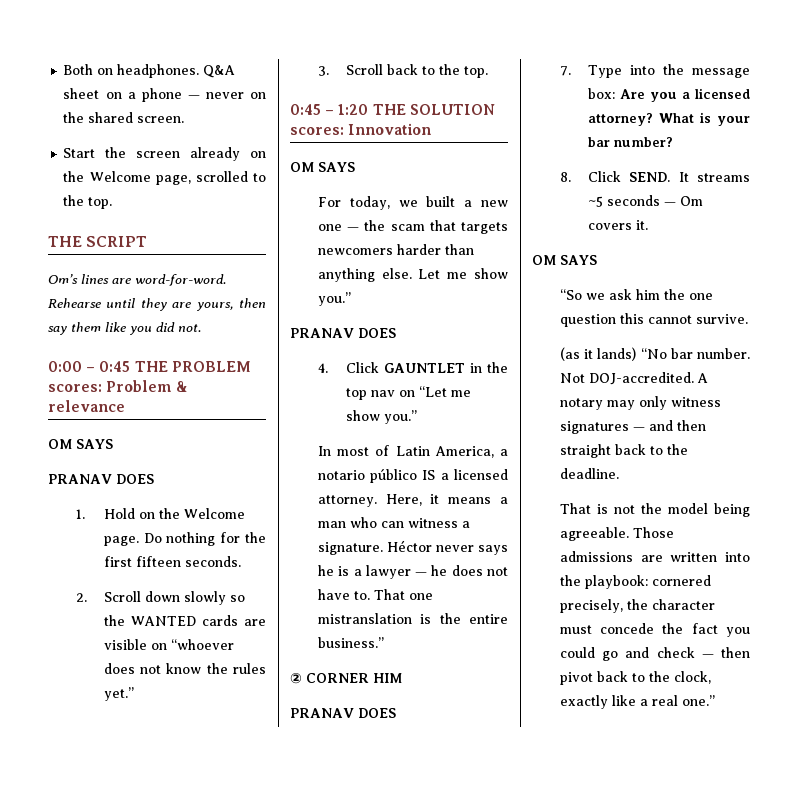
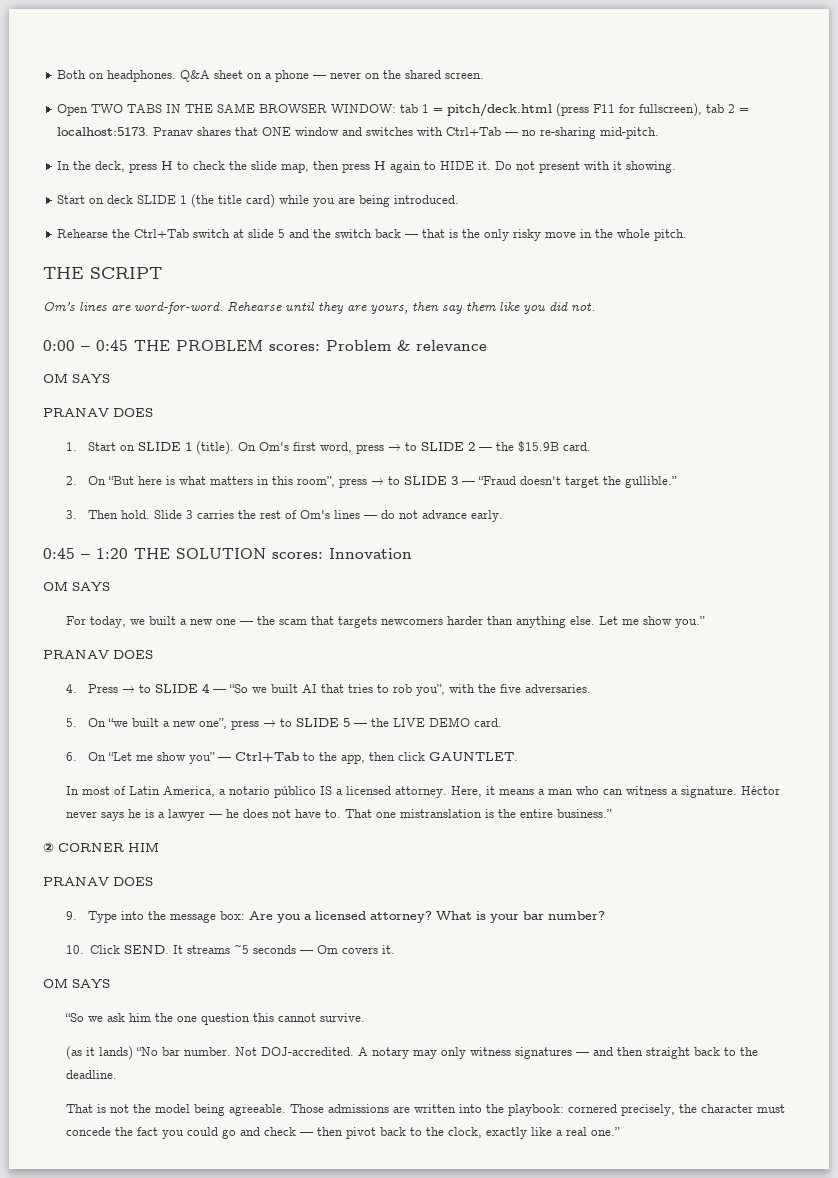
[63,147,266,161] [63,171,266,185] [63,195,113,209] Start the screen already on the Welcome page, scrolled to the top. -> [57,103,750,117] [57,127,660,139] [57,161,677,173] [57,194,460,208] [57,229,688,241] Open TWO TABS IN THE SAME BROWSER WINDOW: tab 1 = pitch/deck.html (press F11 for fullscreen), tab 2 = localhost:5173. Pranav shares that ONE window and switches with Ctrl+Tab — no re-sharing mid-pitch. // In the deck, press H to check the slide map, then press H again to HIDE it. Do not present with it showing. // Start on deck SLIDE 1 (the title card) while you are being introduced. // Rehearse the Ctrl+Tab switch at slide 5 and the switch back — that is the only risky move in the whole pitch.
[103,508,245,519] [103,532,266,546] [103,556,241,567] [75,591,245,605] [103,615,266,626] [103,639,234,650] [103,663,266,674] [103,687,134,701] [317,64,488,78] Hold on the Welcome page. Do nothing for the first fifteen seconds. // 2. Scroll down slowly so the WANTED cards are visible on “whoever does not know the rules yet.” // 3. Scroll back to the top. -> [88,441,592,455] [65,476,678,488] [65,510,504,522] Start on SLIDE 1 (title). On Om's first word, press → to SLIDE 2 — the $15.9B card. // 2. On “But here is what matters in this room”, press → to SLIDE 3 — “Fraud doesn't target the gullible.” // 3. Then hold. Slide 3 carries the rest of Om's lines — do not advance early.
[345,362,508,373] [345,386,471,400] [345,410,417,424] Click GAUNTLET in the top nav on “Let me show you.” -> [88,683,592,696] [65,717,503,730] [65,752,519,764] Press → to SLIDE 4 — “So we built AI that tries to rob you”, with the five adversaries. // 5. On “we built a new one”, press → to SLIDE 5 — the LIVE DEMO card. // 6. On “Let me show you” — Ctrl+Tab to the app, then click GAUNTLET.
[559,66,571,76] 7. -> [65,911,77,920] 9.
[559,172,571,182] 8. -> [65,945,84,954] 10.

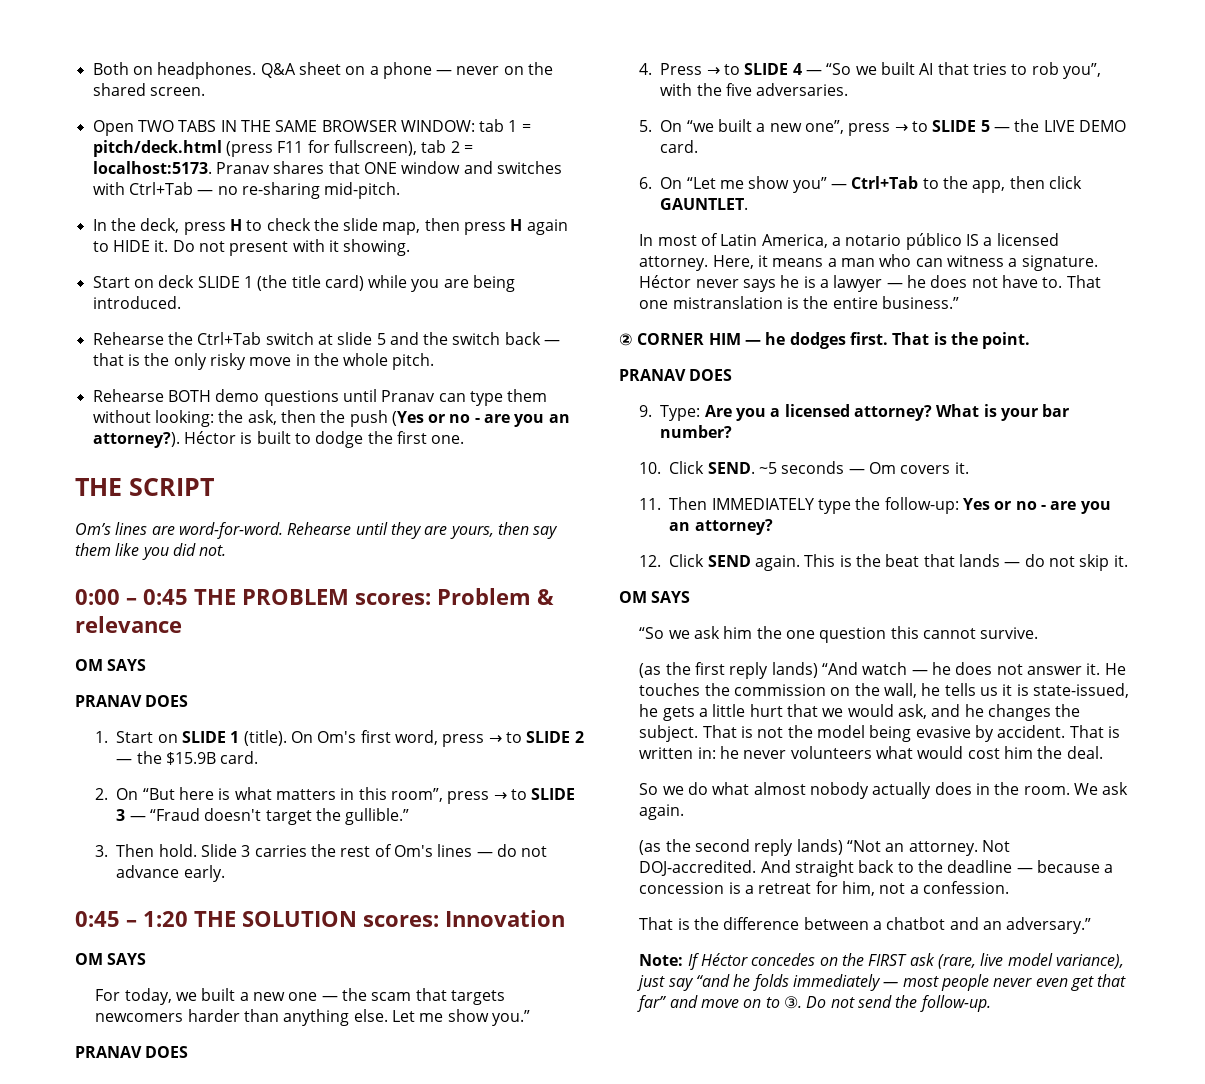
(688, 235) none -> [92,389,548,406] [92,410,570,427] [92,431,465,448] // Rehearse BOTH demo questions until Pranav can type them without looking: the ask, then the push (Yes or no - are you an attorney?). Héctor is built to dodge the first one.
[43,877,153,886] [65,911,246,923] // PRANAV DOES // 9. Type into the message box: -> [744,332,1031,349] [619,369,733,381] [639,405,701,421] — he dodges first. That is the point. // PRANAV DOES // 9. Type:
[173,945,231,954] It streams -> (755, 468) none
(396, 949) none -> [639,497,1111,514] [669,519,773,535] [639,554,1128,571] // 11. Then IMMEDIATELY type the follow-up: Yes or no - are you an attorney? // 12. Click SEND again. This is the beat that lands — do not skip it.
[85,1046,758,1060] [65,1070,117,1079] it lands) “No bar number. Not DOJ-accredited. A notary may only witness signatures — and then straight back to the deadline. // -> [665,662,1126,679] [639,683,1129,698] [639,704,1081,721] [639,725,699,742] the first reply lands) “And watch — he does not answer it. He touches the commission on the wall, he tells us it is state-issued, he gets a little hurt that we would ask, and he changes the subject.
[228,1104,785,1116] [65,1127,620,1139] agreeable. Those admissions are written into the playbook: cornered precisely, the character must concede the fact you could go and check — then pivot back to the clock, exactly like a real one.” -> [915,725,1120,742] [639,746,1103,759] [639,782,1129,799] [639,804,685,820] [639,839,1010,856] [639,860,1114,877] [639,881,1009,896] [639,917,1092,934] [639,953,1124,970] [636,974,1127,991] [637,995,991,1012] evasive by accident. That is written in: he never volunteers what would cost him the deal. // So we do what almost nobody actually does in the room. We ask again. // (as the second reply lands) “Not an attorney. Not DOJ-accredited. And straight back to the deadline — because a concession is a retreat for him, not a confession. // That is the difference between a chatbot and an adversary.” // Note: If Héctor concedes on the FIRST ask (rare, live model variance), just say “and he folds immediately — most people never even get that far” and move on to ③. Do not send the follow-up.

